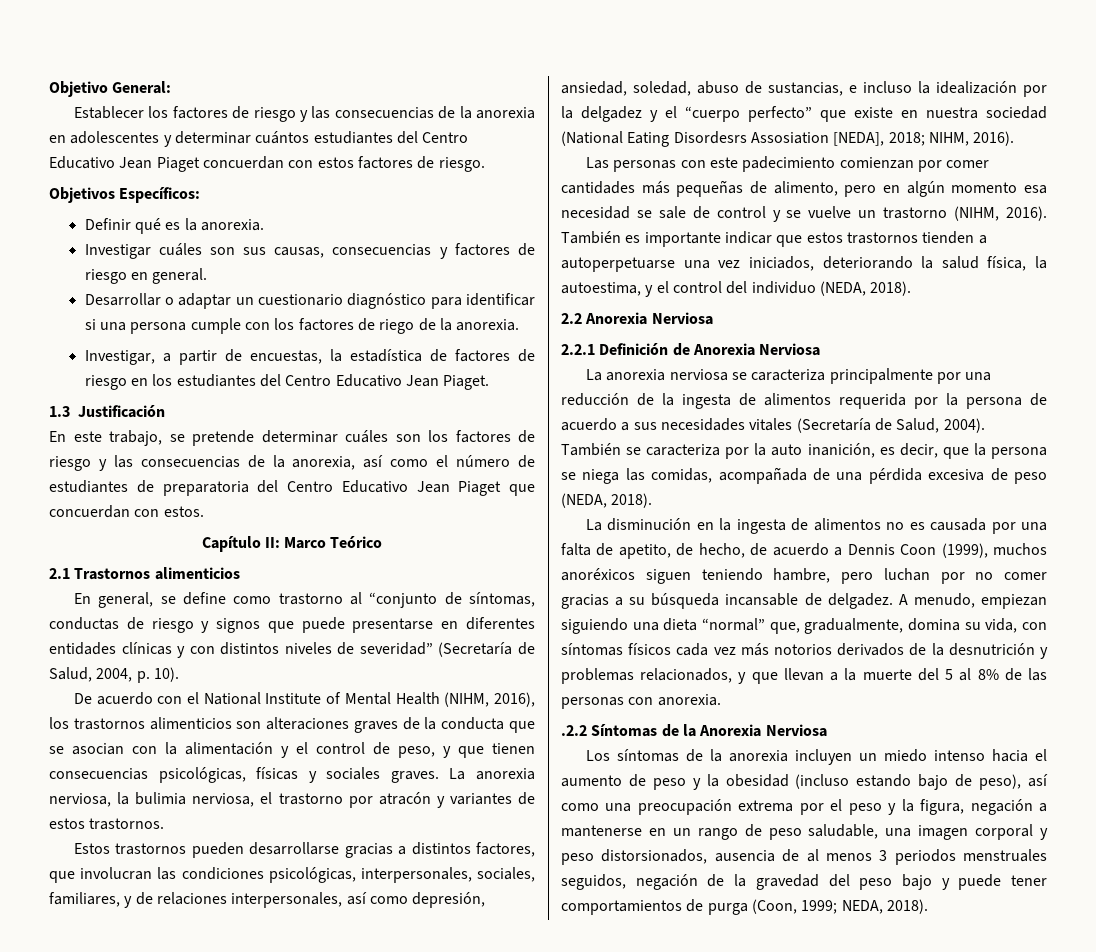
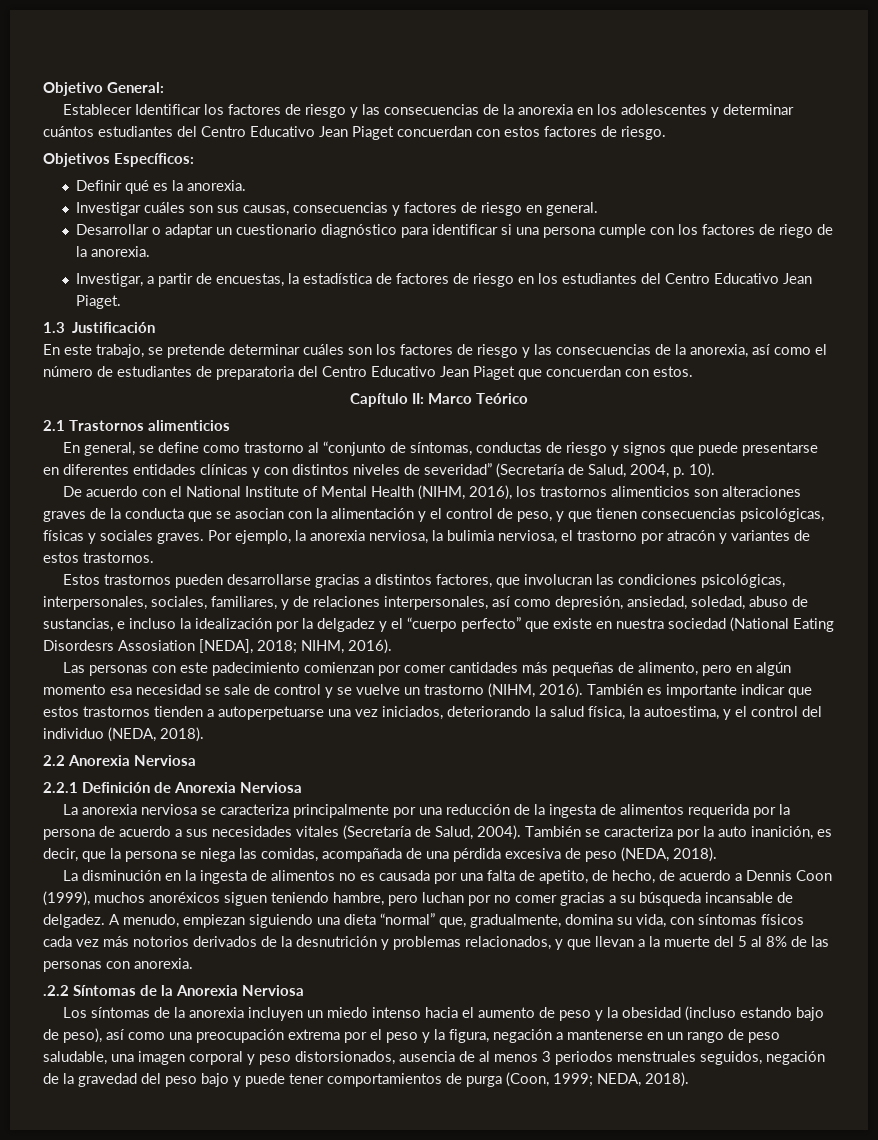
(144, 112) none -> [135,104,202,115] Identificar
(66, 139) none -> [597,104,618,115] los
[449,768,466,780] La -> [208,530,306,544] Por ejemplo, la

